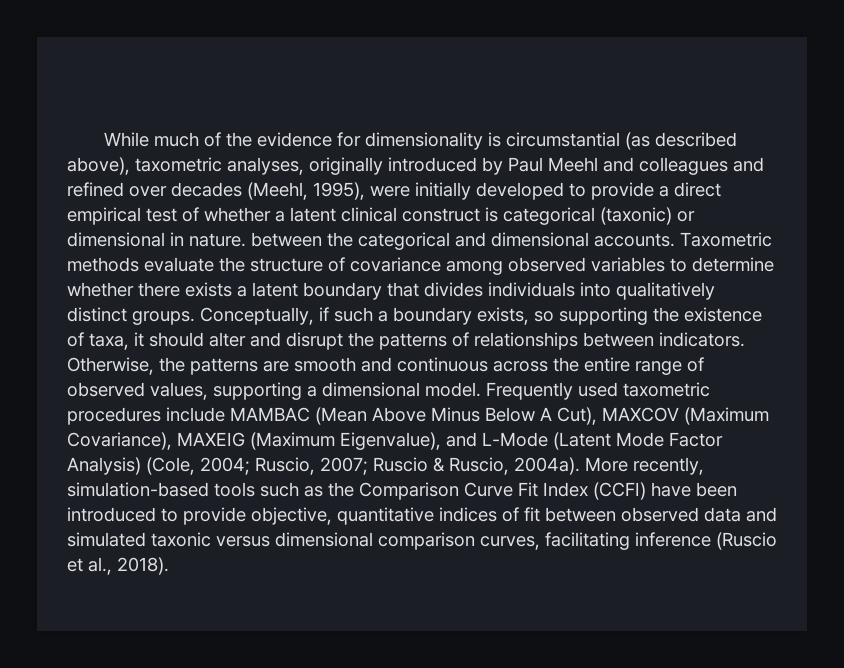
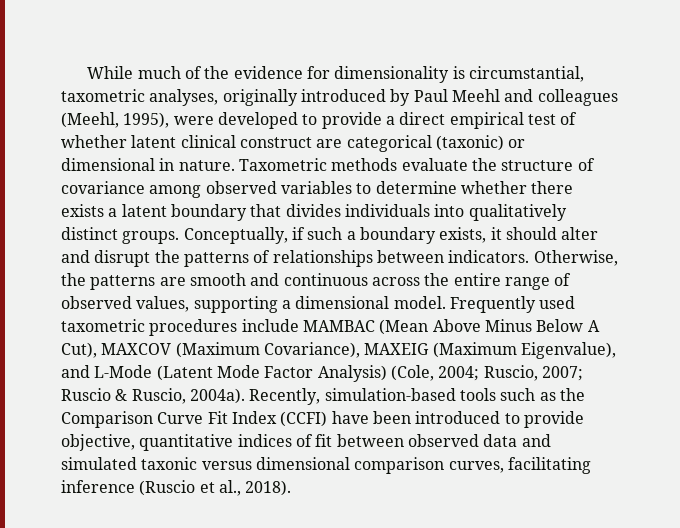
[505,132,737,150] [67,157,130,175] circumstantial (as described above), -> [468,66,584,82] circumstantial,
[733,157,764,172] [67,182,242,197] and refined over decades -> (618, 97) none
[415,182,471,200] initially -> (214, 120) none
[275,211,285,222] a -> (127, 141) none
[485,207,498,222] is -> [316,139,343,148] are
[251,232,675,250] between the categorical and dimensional accounts. -> (235, 165) none
[534,307,762,325] [67,332,129,350] so supporting the existence of taxa, -> (487, 235) none
[585,457,704,475] More recently, -> [249,388,321,405] Recently,

